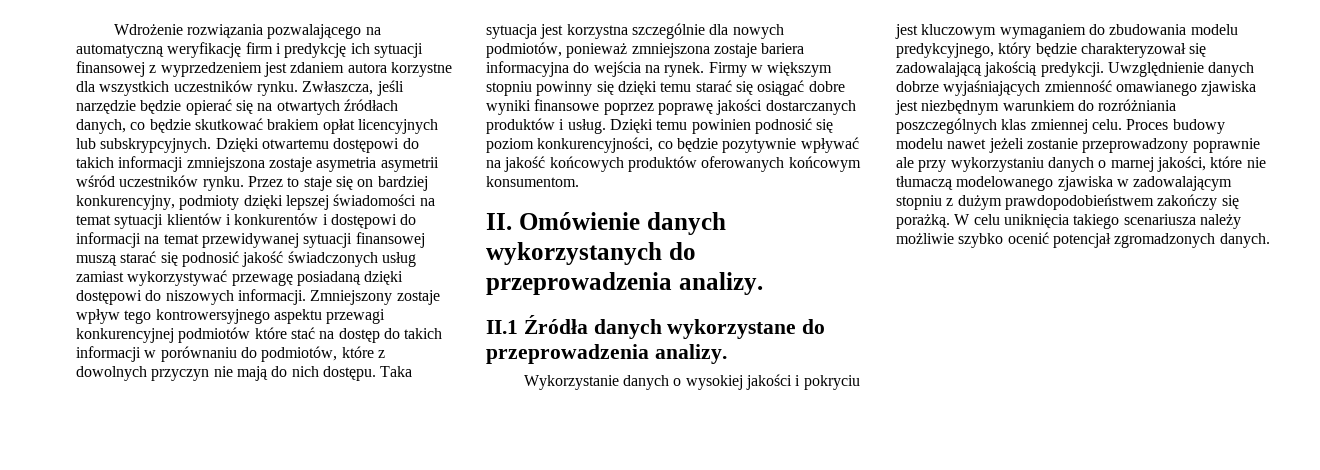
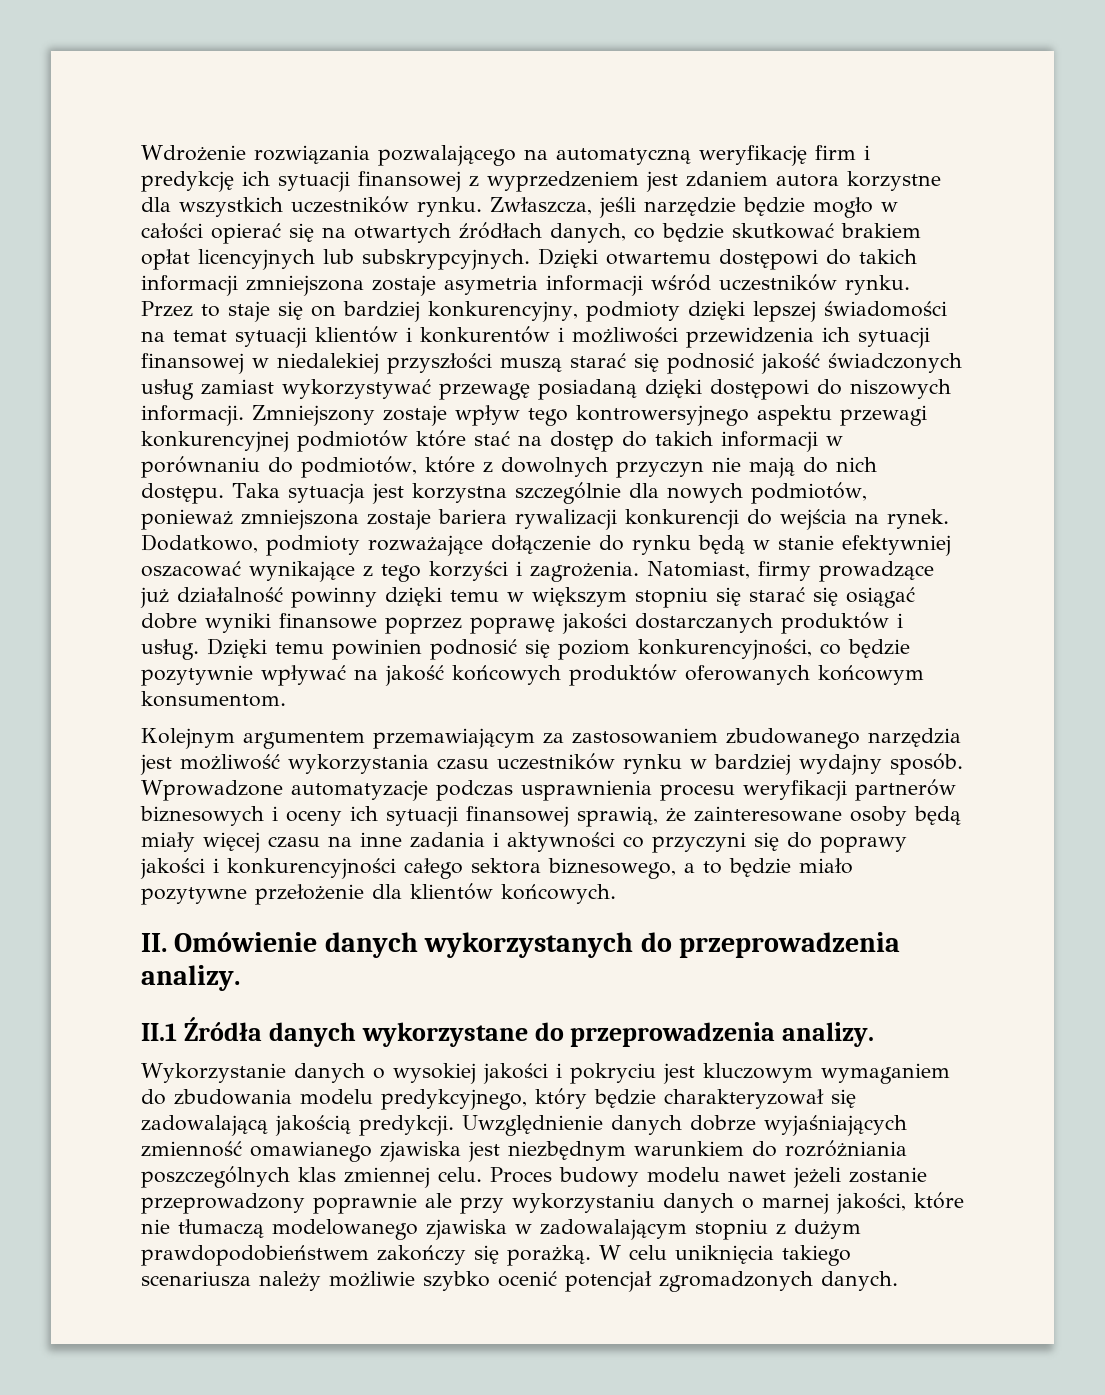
(182, 107) none -> [813,197,898,218] [141,223,203,239] mogło w całości
[380,157,439,172] asymetrii -> [546,275,643,296] informacji
[330,214,417,229] [76,232,425,248] dostępowi do informacji na temat przewidywanej sytuacji finansowej -> [572,327,930,348] [141,353,492,374] możliwości przewidzenia ich sytuacji finansowej w niedalekiej przyszłości
[486,61,569,77] informacyjna -> [515,509,739,530] rywalizacji konkurencji
[708,62,833,77] [486,81,692,96] Firmy w większym stopniu powinny się dzięki temu -> [141,534,951,556] [141,561,934,582] [140,587,741,608] Dodatkowo, podmioty rozważające dołączenie do rynku będą w stanie efektywniej oszacować wynikające z tego korzyści i zagrożenia. Natomiast, firmy prowadzące już działalność powinny dzięki temu w większym stopniu się
(579, 181) none -> [141,728,961,749] [140,753,963,775] [141,779,956,801] [140,806,961,827] [141,832,907,853] [140,858,853,879] [141,883,616,905] // Kolejnym argumentem przemawiającym za zastosowaniem zbudowanego narzędzia jest możliwość wykorzystania czasu uczestników rynku w bardziej wydajny sposób. Wprowadzone automatyzacje podczas usprawnienia procesu weryfikacji partnerów biznesowych i oceny ich sytuacji finansowej sprawią, że zainteresowane osoby będą miały więcej czasu na inne zadania i aktywności co przyczyni się do poprawy jakości i konkurencyjności całego sektora biznesowego, a to będzie miało pozytywne przełożenie dla klientów końcowych.

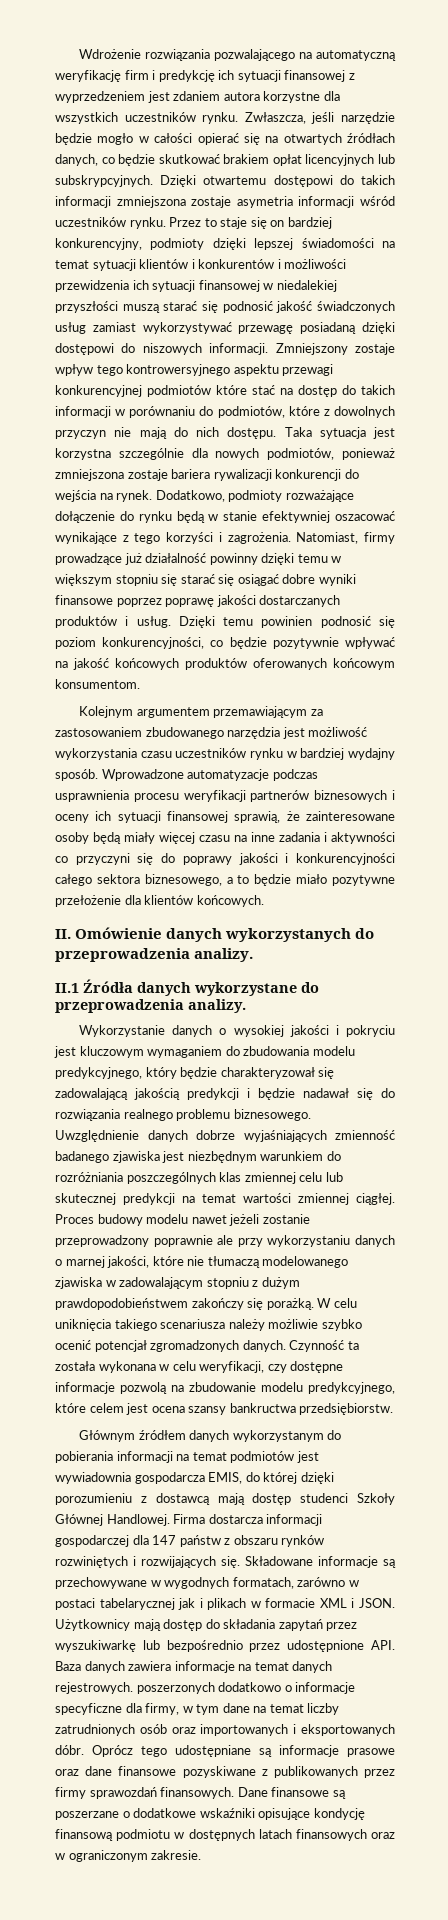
[359,1115,454,1136] predykcji. -> [187,1088,395,1100] [55,1109,311,1121] predykcji i będzie nadawał się do rozwiązania realnego problemu biznesowego.
[250,1141,372,1162] omawianego -> [55,1151,109,1163] badanego
[438,1167,482,1182] celu. -> [299,1172,343,1182] [55,1193,395,1205] celu lub skutecznej predykcji na temat wartości zmiennej ciągłej.
(898, 1281) none -> [289,1340,359,1352] [55,1361,344,1373] [55,1382,395,1394] [55,1403,394,1415] [79,1430,342,1442] [55,1451,319,1463] [55,1472,334,1484] [55,1493,395,1505] [55,1514,323,1526] [55,1535,325,1547] [55,1556,396,1568] [55,1577,359,1589] [55,1598,395,1610] [55,1619,358,1631] [55,1640,396,1652] [55,1661,333,1673] [55,1682,356,1694] [55,1703,340,1715] [55,1724,395,1736] [55,1745,395,1757] [55,1766,395,1778] [55,1787,346,1799] [55,1808,365,1820] [55,1829,395,1841] [55,1850,202,1862] Czynność ta została wykonana w celu weryfikacji, czy dostępne informacje pozwolą na zbudowanie modelu predykcyjnego, które celem jest ocena szansy bankructwa przedsiębiorstw. // Głównym źródłem danych wykorzystanym do pobierania informacji na temat podmiotów jest wywiadownia gospodarcza EMIS, do której dzięki porozumieniu z dostawcą mają dostęp studenci Szkoły Głównej Handlowej. Firma dostarcza informacji gospodarczej dla 147 państw z obszaru rynków rozwiniętych i rozwijających się. Składowane informacje są przechowywane w wygodnych formatach, zarówno w postaci tabelarycznej jak i plikach w formacie XML i JSON. Użytkownicy mają dostęp do składania zapytań przez wyszukiwarkę lub bezpośrednio przez udostępnione API. Baza danych zawiera informacje na temat danych rejestrowych. poszerzonych dodatkowo o informacje specyficzne dla firmy, w tym dane na temat liczby zatrudnionych osób oraz importowanych i eksportowanych dóbr. Oprócz tego udostępniane są informacje prasowe oraz dane finansowe pozyskiwane z publikowanych przez firmy sprawozdań finansowych. Dane finansowe są poszerzane o dodatkowe wskaźniki opisujące kondycję finansową podmiotu w dostępnych latach finansowych oraz w ograniczonym zakresie.

